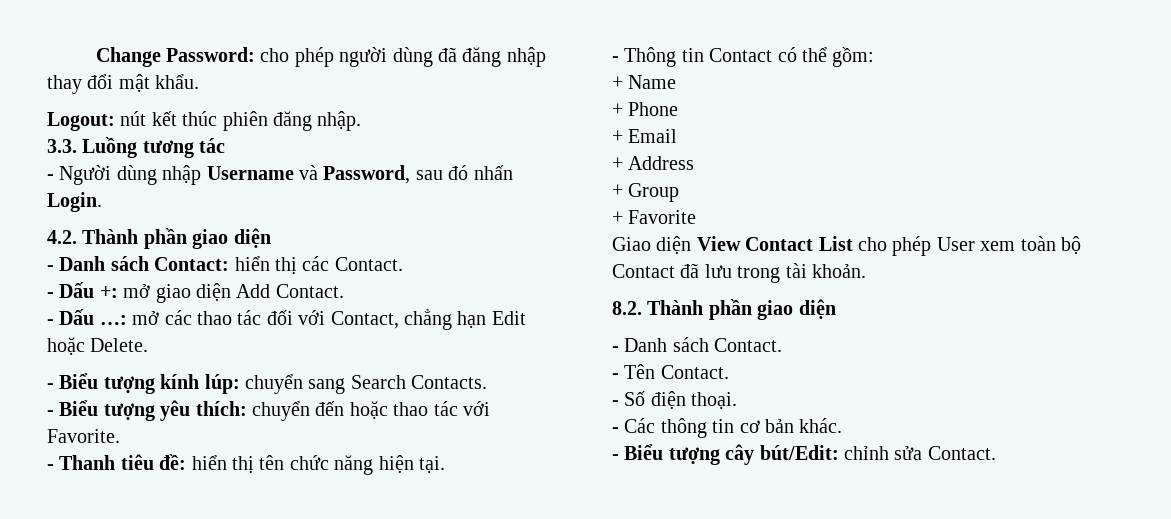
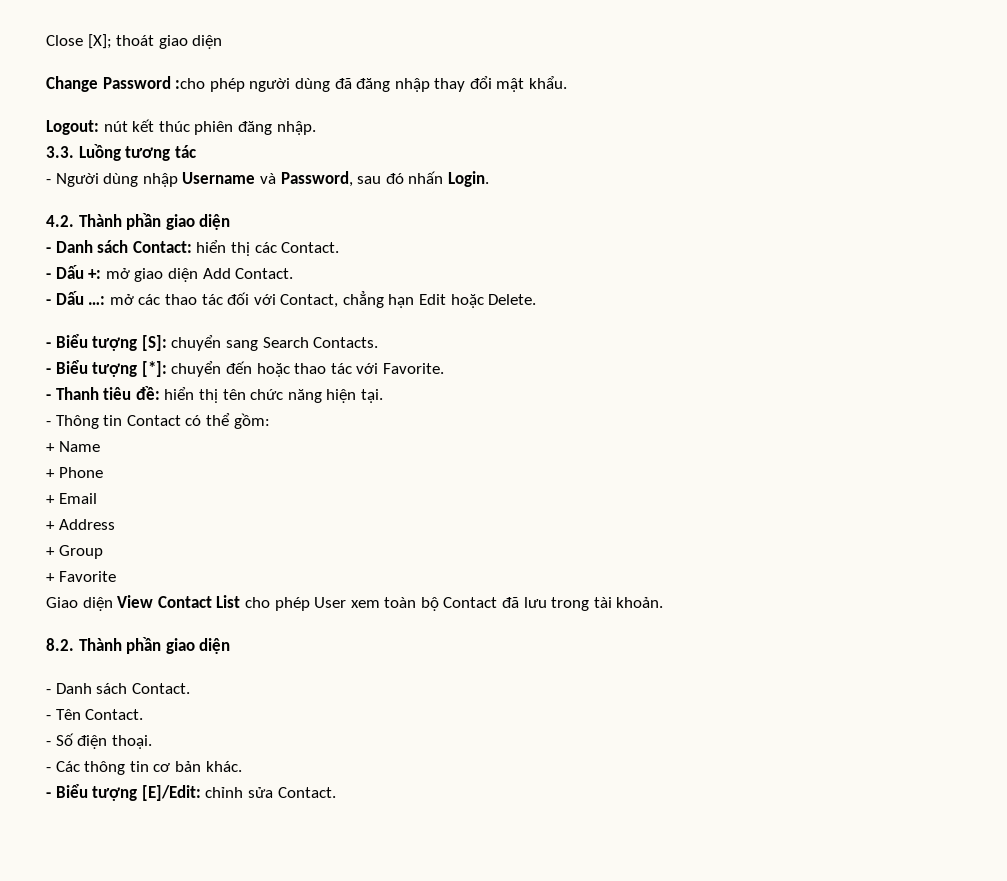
[95,47,290,67] Change Password: cho -> [46,34,223,49] [46,76,206,92] Close [X]; thoát giao diện // Change Password :cho
[160,374,240,394] kính lúp: -> [141,335,167,351] [S]:
[160,400,247,421] yêu thích: -> [141,361,167,377] [*]:
[725,444,839,465] cây bút/Edit: -> [141,785,201,801] [E]/Edit:

